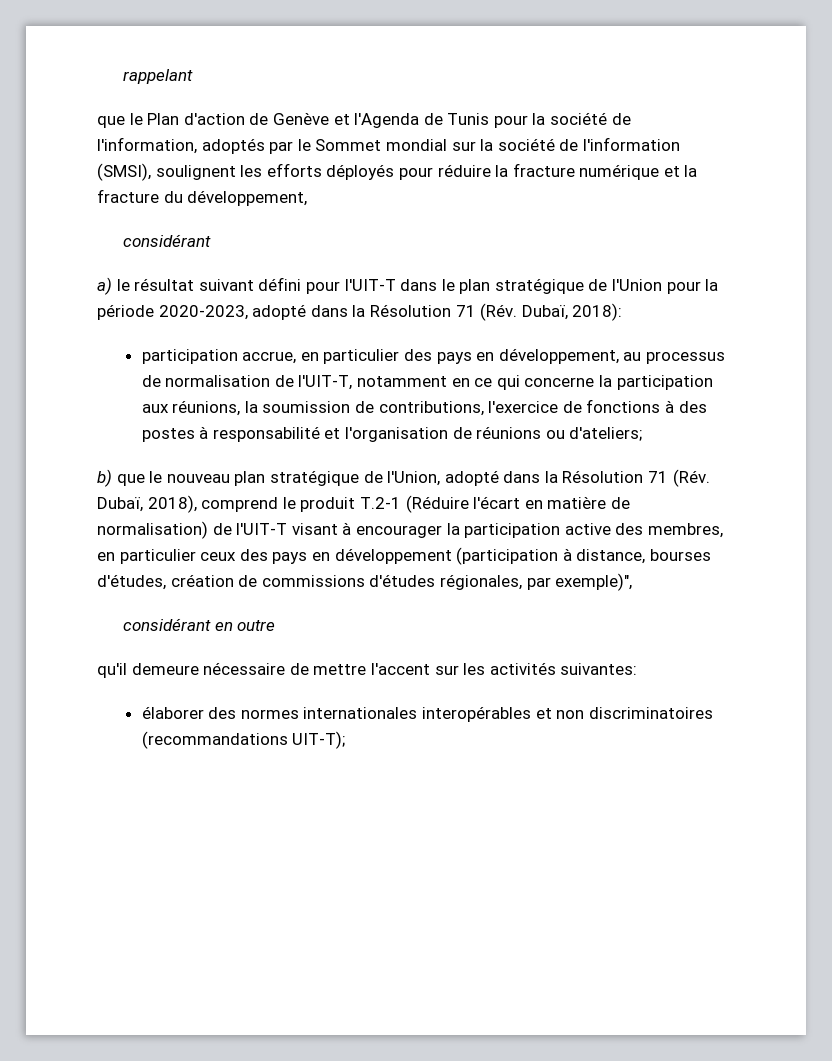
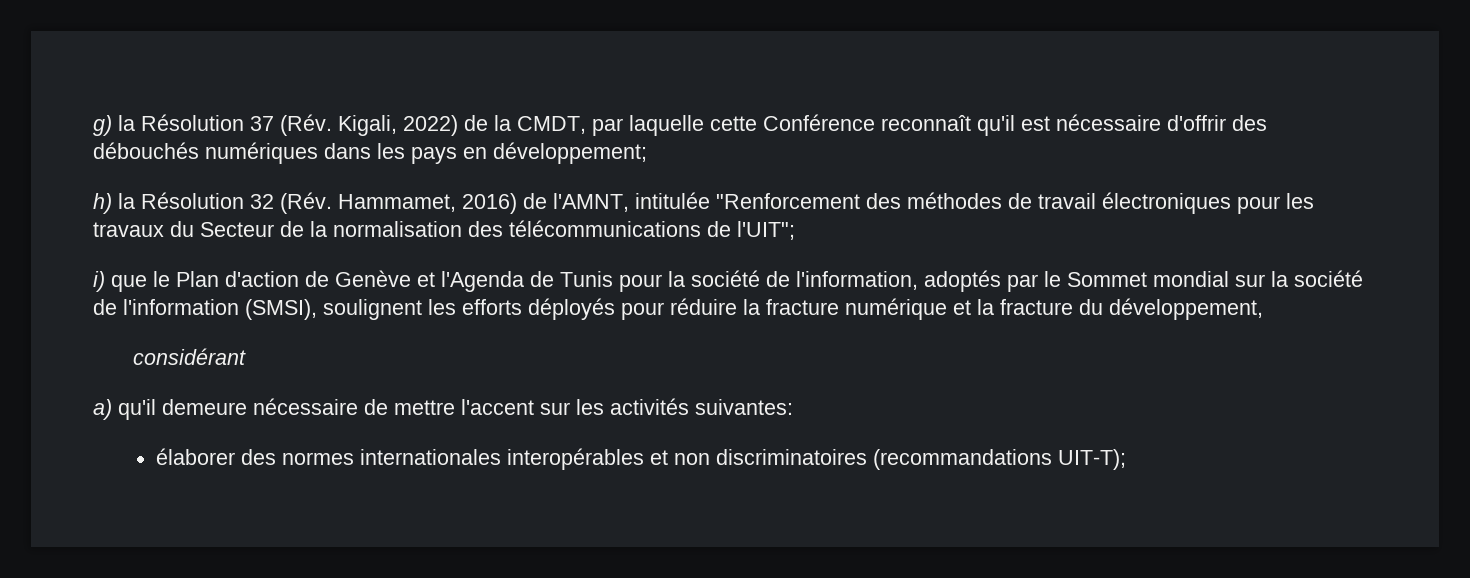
[122,69,193,84] rappelant // -> [93,114,1267,136] [93,142,647,164] [93,192,1314,214] [93,220,795,240] [93,271,105,292] g) la Résolution 37 (Rév. Kigali, 2022) de la CMDT, par laquelle cette Conférence reconnaît qu'il est nécessaire d'offrir des débouchés numériques dans les pays en développement; // h) la Résolution 32 (Rév. Hammamet, 2016) de l'AMNT, intitulée "Renforcement des méthodes de travail électroniques pour les travaux du Secteur de la normalisation des télécommunications de l'UIT"; // i)
[116,277,719,294] [97,303,623,321] [141,348,726,364] [141,375,713,390] [141,399,707,416] [141,426,643,442] [97,469,710,487] [97,495,630,513] [97,521,723,539] [97,547,711,565] [97,573,633,591] [122,618,276,631] le résultat suivant défini pour l'UIT-T dans le plan stratégique de l'Union pour la période 2020-2023, adopté dans la Résolution 71 (Rév. Dubaï, 2018): // participation accrue, en particulier des pays en développement, au processus de normalisation de l'UIT-T, notamment en ce qui concerne la participation aux réunions, la soumission de contributions, l'exercice de fonctions à des postes à responsabilité et l'organisation de réunions ou d'ateliers; // b) que le nouveau plan stratégique de l'Union, adopté dans la Résolution 71 (Rév. Dubaï, 2018), comprend le produit T.2-1 (Réduire l'écart en matière de normalisation) de l'UIT-T visant à encourager la participation active des membres, en particulier ceux des pays en développement (participation à distance, bourses d'études, création de commissions d'études régionales, par exemple)", // considérant en outre // -> (112, 409) none

